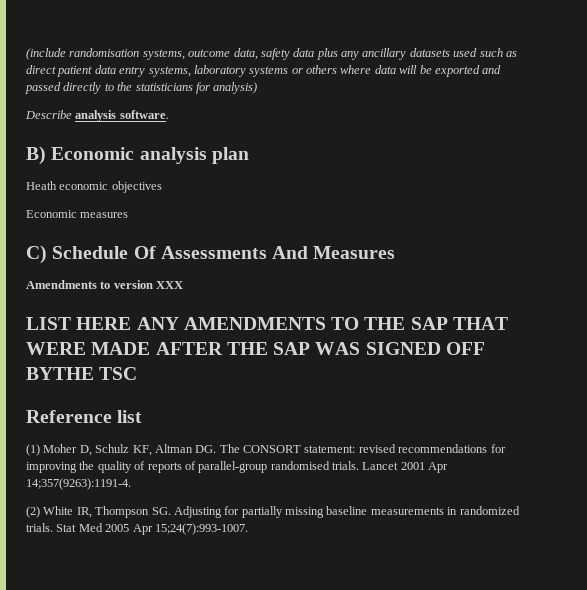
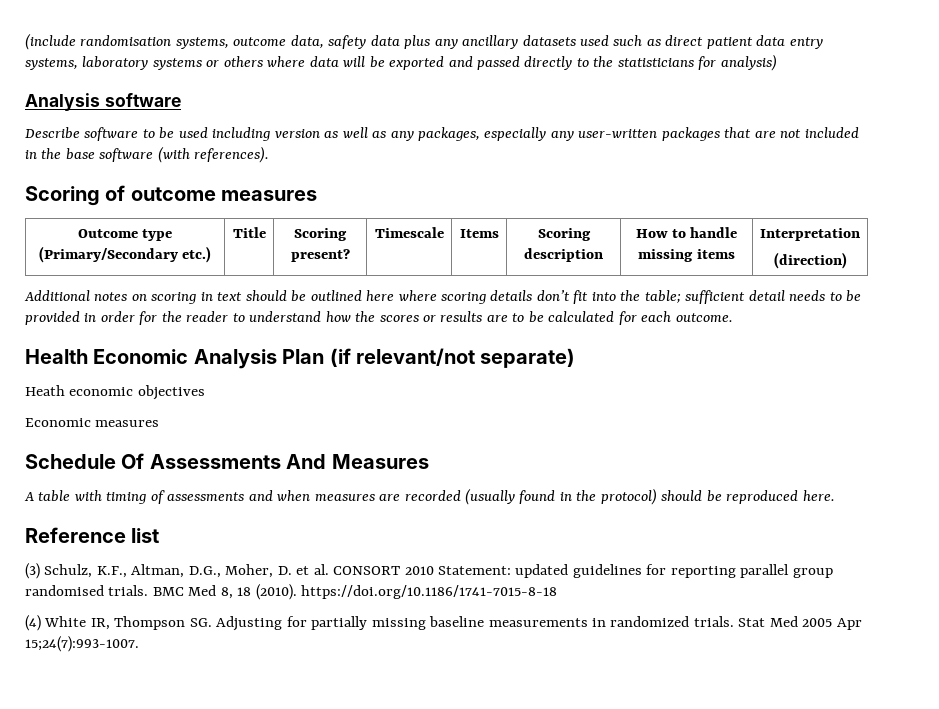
(258, 88) none -> [25,93,181,111] // Analysis software
[75,110,169,122] [26,146,249,165] analysis software. // B) Economic analysis plan -> [84,127,859,141] [25,146,270,163] [25,185,318,206] [77,229,173,241] [38,246,212,263] [232,227,266,238] [294,228,347,241] [290,249,350,262] [374,227,444,238] [459,229,499,238] [537,228,591,241] [524,248,603,262] [635,227,738,238] [638,249,735,262] [760,228,860,241] [773,252,847,269] [24,290,862,304] [25,311,733,325] [25,348,576,369] software to be used including version as well as any packages, especially any user-written packages that are not included in the base software (with references). // Scoring of outcome measures // Outcome type (Primary/Secondary etc.) | Title | Scoring present? | Timescale | Items | Scoring description | How to handle missing items | Interpretation // (direction) // Additional notes on scoring in text should be outlined here where scoring details don’t fit into the table; sufficient detail needs to be provided in order for the reader to understand how the scores or results are to be calculated for each outcome. // Health Economic Analysis Plan (if relevant/not separate)
[26,245,47,264] C) -> (160, 423) none
[26,280,184,289] [26,317,508,330] [26,342,485,355] [26,367,138,380] [26,410,143,423] [26,444,506,456] [26,461,449,473] [26,478,131,490] [26,506,40,518] Amendments to version XXX // LIST HERE ANY AMENDMENTS TO THE SAP THAT WERE MADE AFTER THE SAP WAS SIGNED OFF BYTHE TSC // Reference list // (1) Moher D, Schulz KF, Altman DG. The CONSORT statement: revised recommendations for improving the quality of reports of parallel-group randomised trials. Lancet 2001 Apr 14;357(9263):1191-4. // (2) -> [24,488,835,505] [25,527,160,543] [25,563,833,579] [25,584,558,600] [25,615,41,631] A table with timing of assessments and when measures are recorded (usually found in the protocol) should be reproduced here. // Reference list // (3) Schulz, K.F., Altman, D.G., Moher, D. et al. CONSORT 2010 Statement: updated guidelines for reporting parallel group randomised trials. BMC Med 8, 18 (2010). https://doi.org/10.1186/1741-7015-8-18 // (4)

